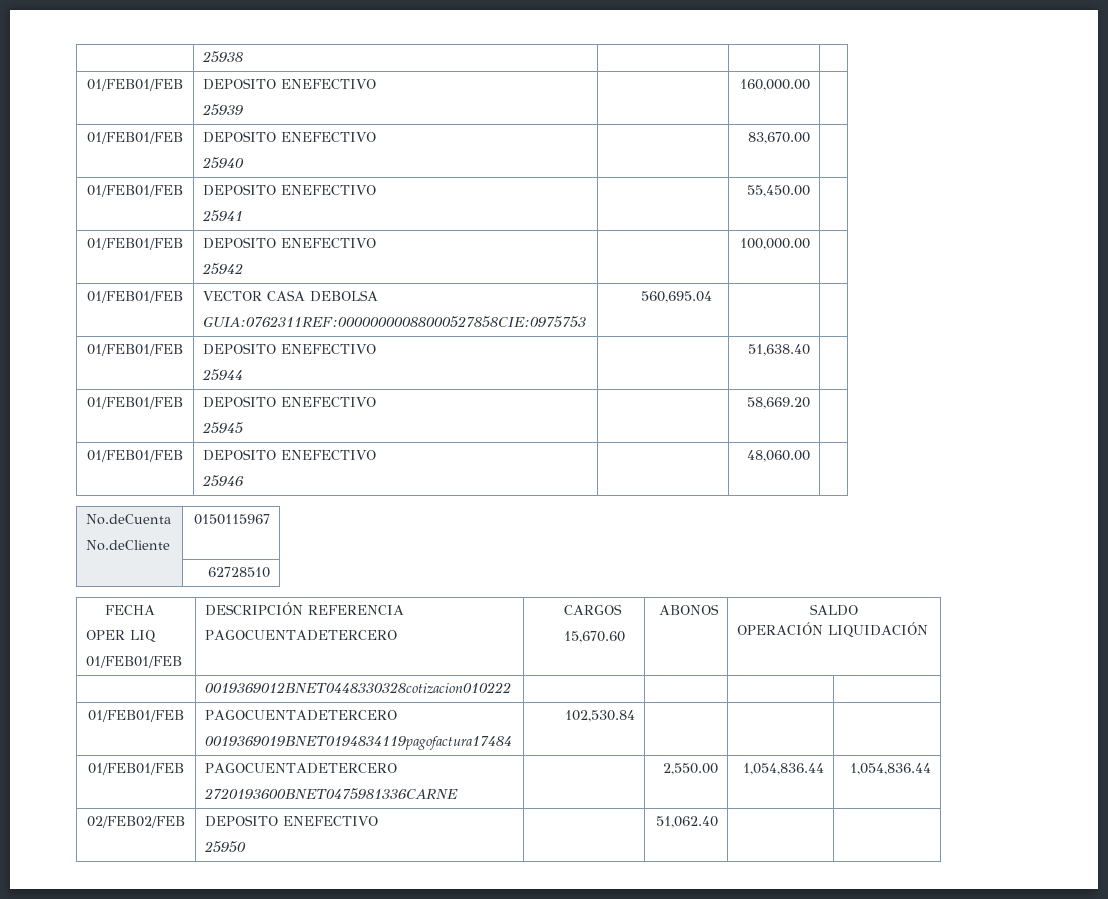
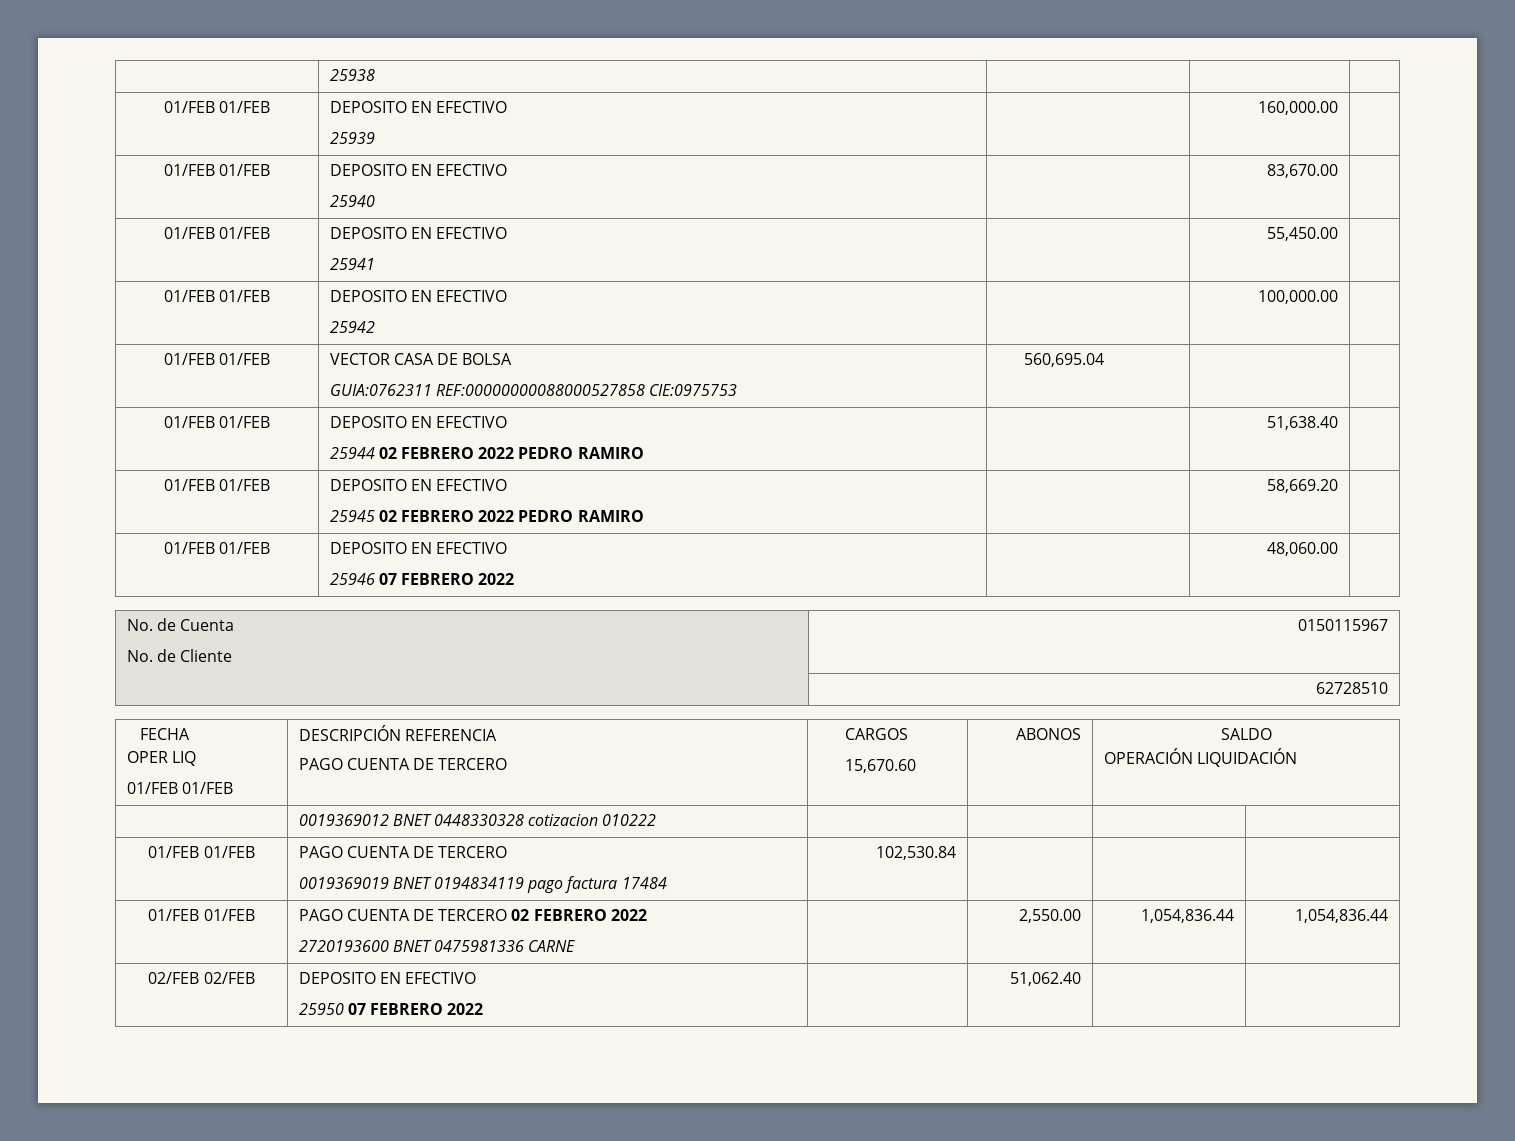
[87,79,183,91] [203,78,377,90] 01/FEB01/FEB | DEPOSITO ENEFECTIVO -> [163,101,271,113] [329,101,508,113] 01/FEB 01/FEB | DEPOSITO EN EFECTIVO
[87,132,183,144] [203,131,377,143] 01/FEB01/FEB | DEPOSITO ENEFECTIVO -> [163,164,271,176] [329,164,508,176] 01/FEB 01/FEB | DEPOSITO EN EFECTIVO
[87,185,183,197] [203,184,377,196] 01/FEB01/FEB | DEPOSITO ENEFECTIVO -> [163,227,271,239] [329,227,508,239] 01/FEB 01/FEB | DEPOSITO EN EFECTIVO
[87,238,183,250] [203,237,377,249] 01/FEB01/FEB | DEPOSITO ENEFECTIVO -> [163,290,271,302] [329,290,508,302] 01/FEB 01/FEB | DEPOSITO EN EFECTIVO
[87,291,183,303] 01/FEB01/FEB -> [163,353,271,365] 01/FEB 01/FEB
[310,290,379,302] [203,316,587,328] DEBOLSA // GUIA:0762311REF:00000000088000527858CIE:0975753 -> [437,353,513,365] [329,384,738,396] DE BOLSA // GUIA:0762311 REF:00000000088000527858 CIE:0975753
[87,344,183,356] [203,343,377,355] 01/FEB01/FEB | DEPOSITO ENEFECTIVO -> [163,416,271,428] [329,416,508,428] 01/FEB 01/FEB | DEPOSITO EN EFECTIVO
(244, 375) none -> [378,447,644,459] 02 FEBRERO 2022 PEDRO RAMIRO
[87,397,183,409] [203,396,377,408] 01/FEB01/FEB | DEPOSITO ENEFECTIVO -> [163,479,271,491] [329,479,508,491] 01/FEB 01/FEB | DEPOSITO EN EFECTIVO
(244, 428) none -> [378,510,644,522] 02 FEBRERO 2022 PEDRO RAMIRO
[87,450,183,462] [203,449,377,461] 01/FEB01/FEB | DEPOSITO ENEFECTIVO -> [163,542,271,554] [329,542,508,554] 01/FEB 01/FEB | DEPOSITO EN EFECTIVO
[746,450,810,462] [86,514,172,525] [86,540,171,551] | | 48,060.00 | // No.deCuenta // No.deCliente -> [378,573,515,585] [1267,542,1339,556] [126,618,235,631] [126,649,233,662] 07 FEBRERO 2022 | | 48,060.00 | // No. de Cuenta // No. de Cliente
[86,656,183,668] 01/FEB01/FEB -> [126,782,233,794] 01/FEB 01/FEB
[205,630,398,641] PAGOCUENTADETERCERO -> [298,758,508,770] PAGO CUENTA DE TERCERO
[205,682,512,694] [88,710,184,722] [205,710,398,721] [205,736,513,750] [564,710,635,722] [88,763,184,775] [205,763,398,774] [204,788,459,800] 0019369012BNET0448330328cotizacion010222 | | | | // 01/FEB01/FEB | PAGOCUENTADETERCERO // 0019369019BNET0194834119pagofactura17484 | 102,530.84 | | | // 01/FEB01/FEB | PAGOCUENTADETERCERO // 2720193600BNET0475981336CARNE -> [298,814,657,826] [148,846,255,858] [298,846,508,858] [298,876,667,893] [876,846,957,860] [148,909,255,921] [298,909,647,921] [298,940,576,952] 0019369012 BNET 0448330328 cotizacion 010222 | | | | // 01/FEB 01/FEB | PAGO CUENTA DE TERCERO // 0019369019 BNET 0194834119 pago factura 17484 | 102,530.84 | | | // 01/FEB 01/FEB | PAGO CUENTA DE TERCERO 02 FEBRERO 2022 // 2720193600 BNET 0475981336 CARNE
[87,816,185,828] [205,815,379,827] 02/FEB02/FEB | DEPOSITO ENEFECTIVO -> [148,972,255,984] [298,972,477,984] 02/FEB 02/FEB | DEPOSITO EN EFECTIVO
(247, 847) none -> [347,1003,484,1015] 07 FEBRERO 2022

